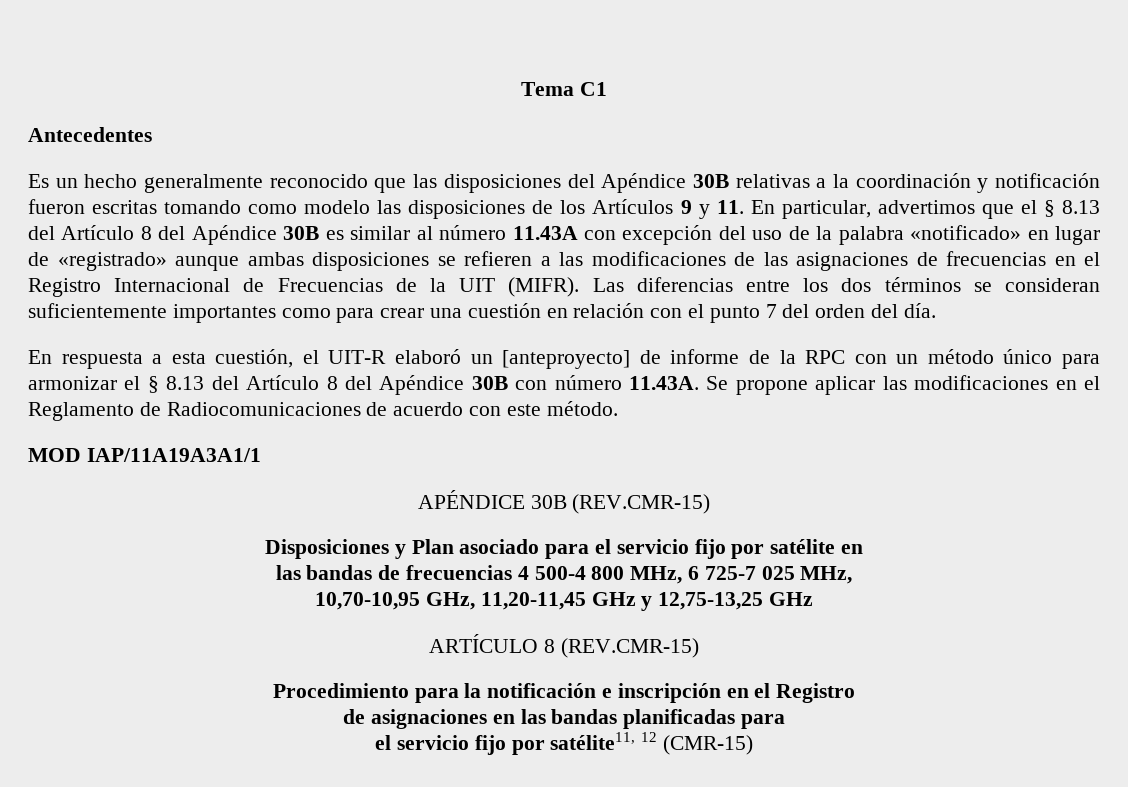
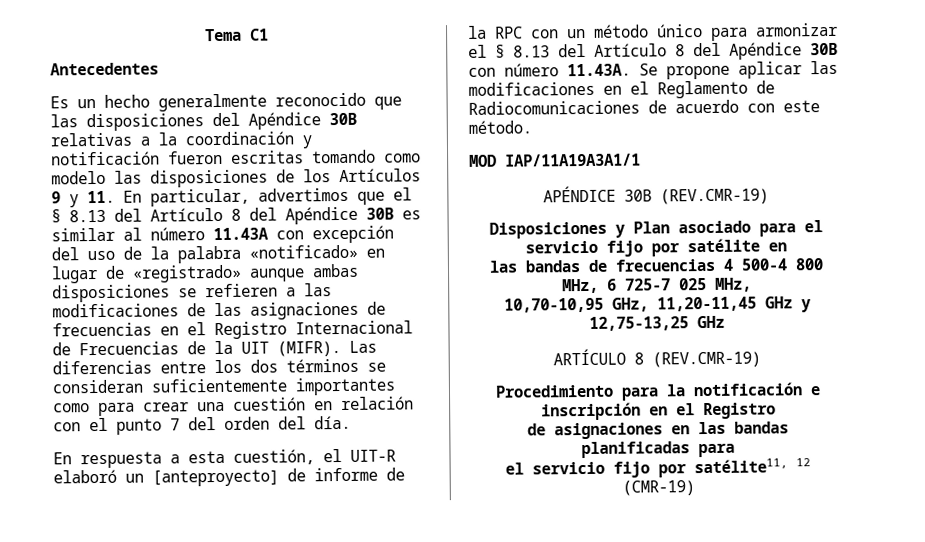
[572,494,711,514] (REV.CMR-15) -> [660,188,769,205] (REV.CMR-19)
[560,638,699,658] (REV.CMR-15) -> [652,351,761,368] (REV.CMR-19)
[662,735,753,755] (CMR-15) -> [621,480,695,496] (CMR-19)

